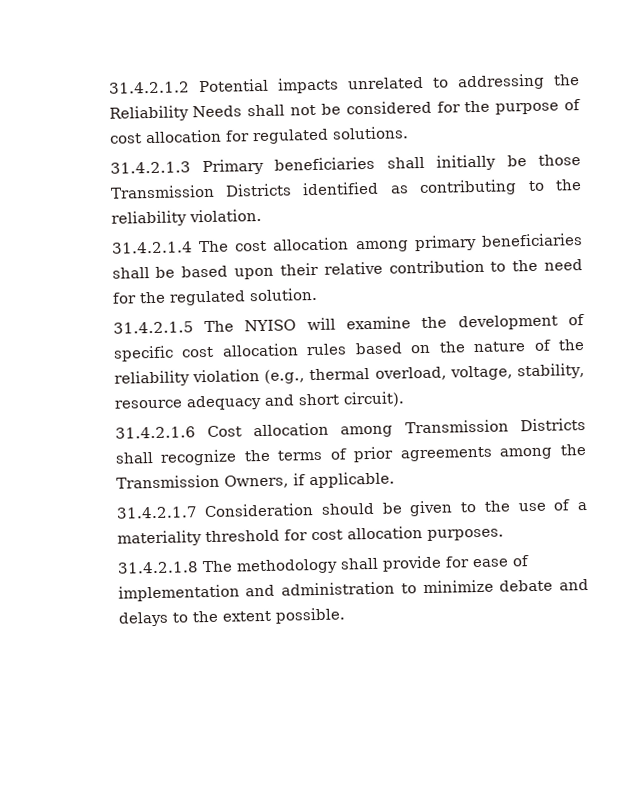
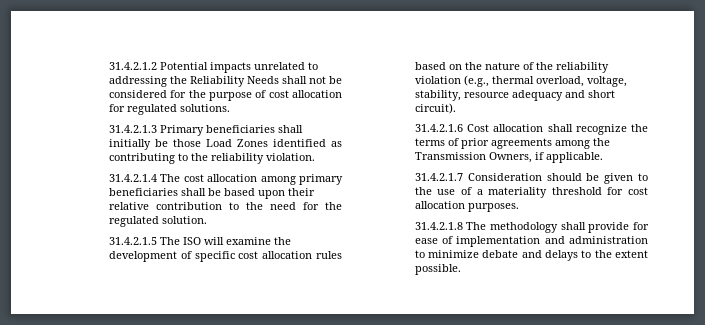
[109,183,293,199] Transmission Districts -> [205,139,268,147] Load Zones
[244,319,297,332] NYISO -> [182,237,201,245] ISO
[340,418,586,438] among Transmission Districts -> (544, 128) none

